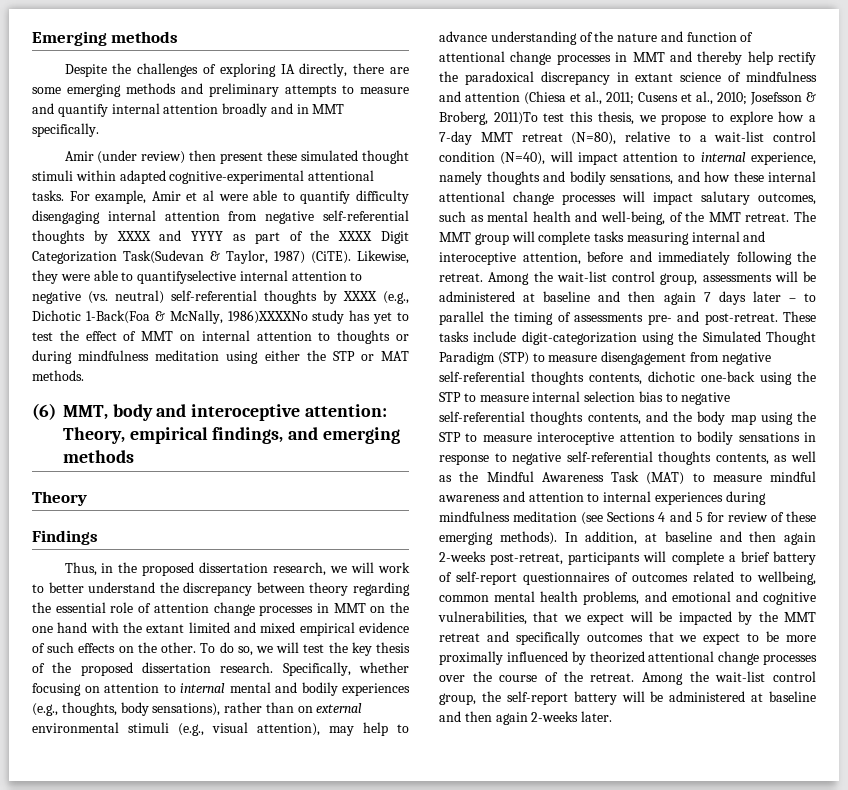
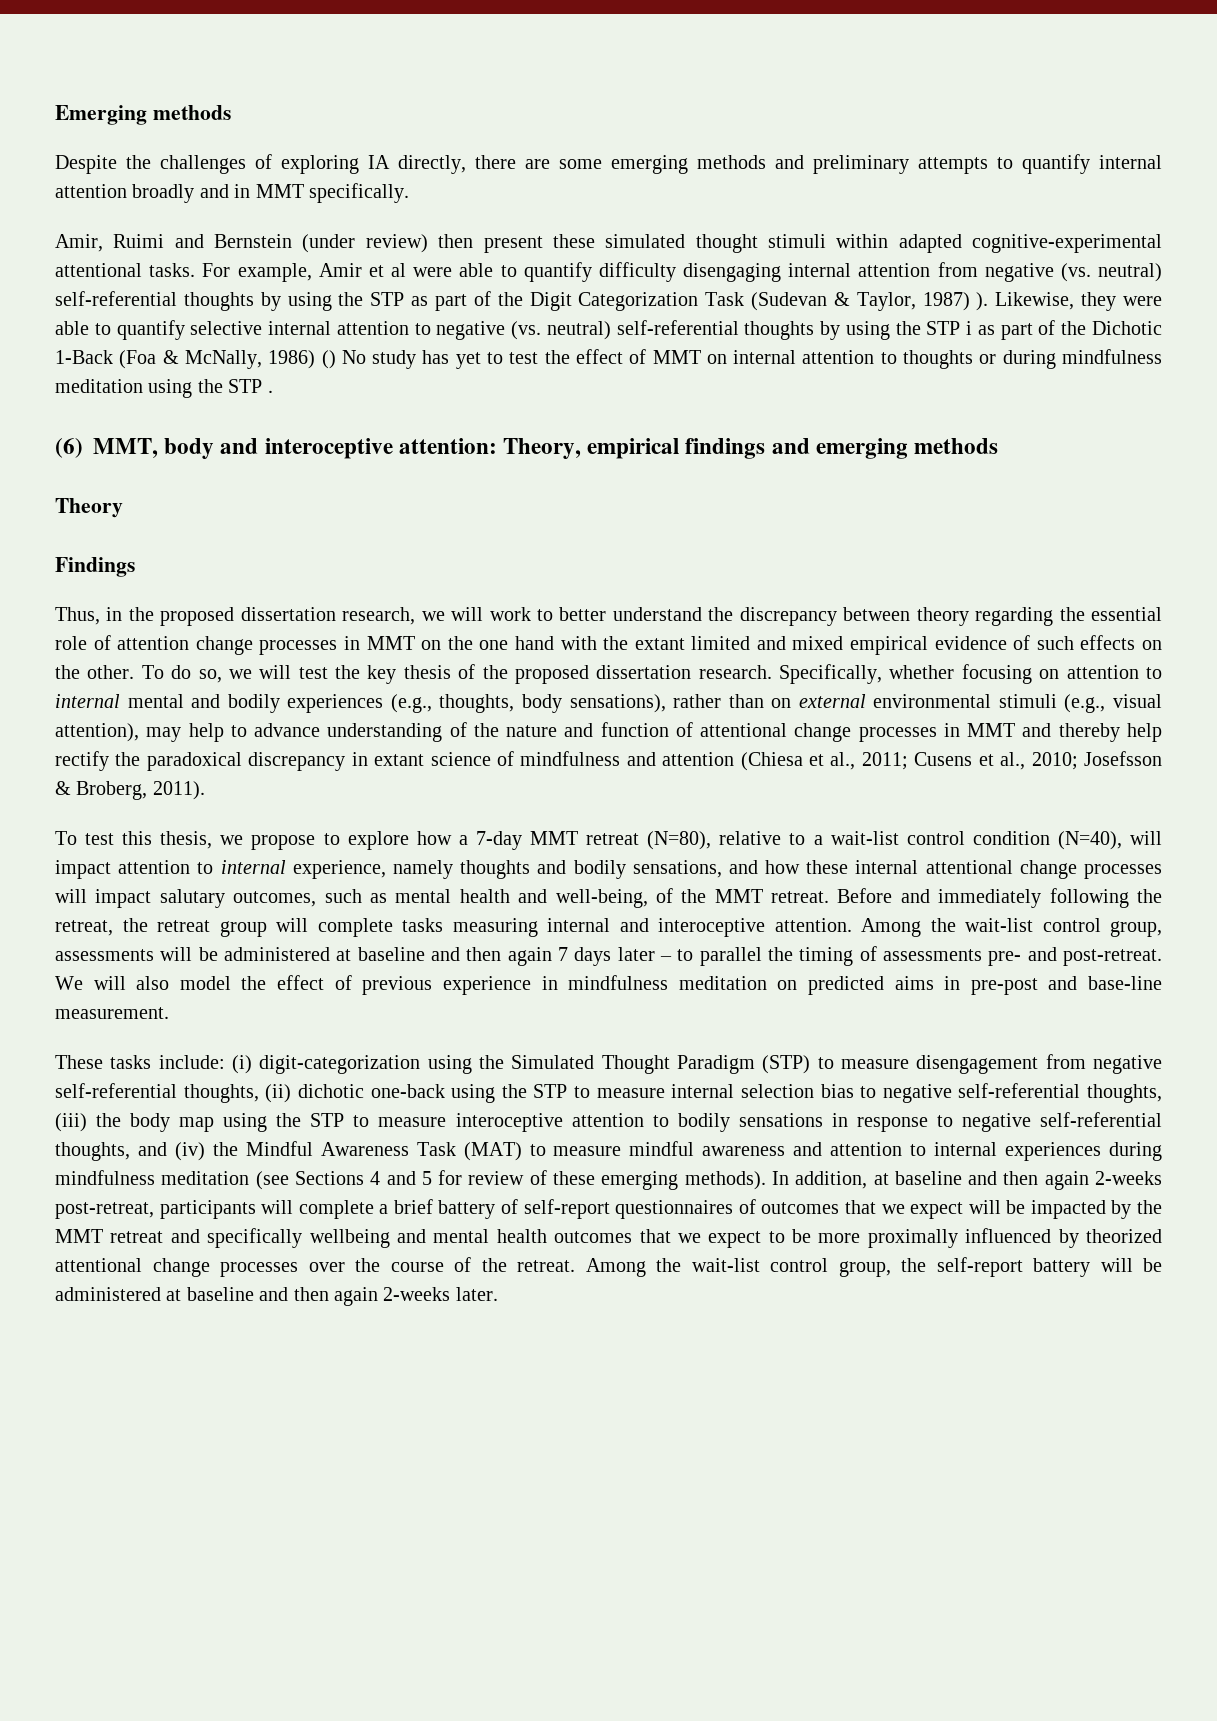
[360,87,409,94] [32,103,54,114] measure and -> (1013, 163) none
[64,151,94,161] Amir -> [55,234,293,252] Amir, Ruimi and Bernstein
[323,210,410,221] [32,230,373,244] self-referential thoughts by XXXX and YYYY as part of the XXXX -> [1060,263,1162,282] [55,291,523,311] (vs. neutral) self-referential thoughts by using the STP as part of the
[123,250,204,264] Task(Sudevan -> [705,292,828,311] Task (Sudevan
[311,251,351,264] (CiTE). -> [976,292,989,311] ).
[137,270,237,284] quantifyselective -> [116,320,263,340] quantify selective
[343,291,409,304] [32,310,308,324] XXXX (e.g., Dichotic 1-Back(Foa & McNally, 1986)XXXXNo -> [845,320,1162,340] [55,350,366,369] using the STP i as part of the Dichotic 1-Back (Foa & McNally, 1986) () No
[264,350,409,361] [32,370,84,381] either the STP or MAT methods. -> [197,379,273,393] the STP .
[212,427,284,444] findings, -> [685,438,766,459] findings
[493,112,538,125] 2011)To -> [152,781,205,800] [55,831,77,845] 2011). // To
[794,211,816,222] [439,232,471,242] The MMT -> [837,888,1163,908] [55,918,210,936] Before and immediately following the retreat, the retreat
[522,251,816,265] [439,273,483,282] attention, before and immediately following the retreat. -> [774,918,852,932] attention.
[783,311,816,322] [439,331,517,342] These tasks include -> [55,975,1162,995] [55,1007,169,1019] [55,1055,253,1074] We will also model the effect of previous experience in mindfulness meditation on predicted aims in pre-post and base-line measurement. // These tasks include: (i)
[531,371,642,385] thoughts contents, -> [183,1084,292,1103] thoughts, (ii)
[530,411,668,425] thoughts contents, and -> [1087,1084,1162,1103] [55,1113,87,1132] thoughts, (iii)
[658,451,816,465] [439,475,452,482] thoughts contents, as well as -> [55,1142,205,1161] thoughts, and (iv)
[693,571,816,585] [439,591,816,605] [438,611,527,625] related to wellbeing, common mental health problems, and emotional and cognitive vulnerabilities, -> (840, 1208) none
(580, 638) none -> [309,1229,547,1248] wellbeing and mental health

